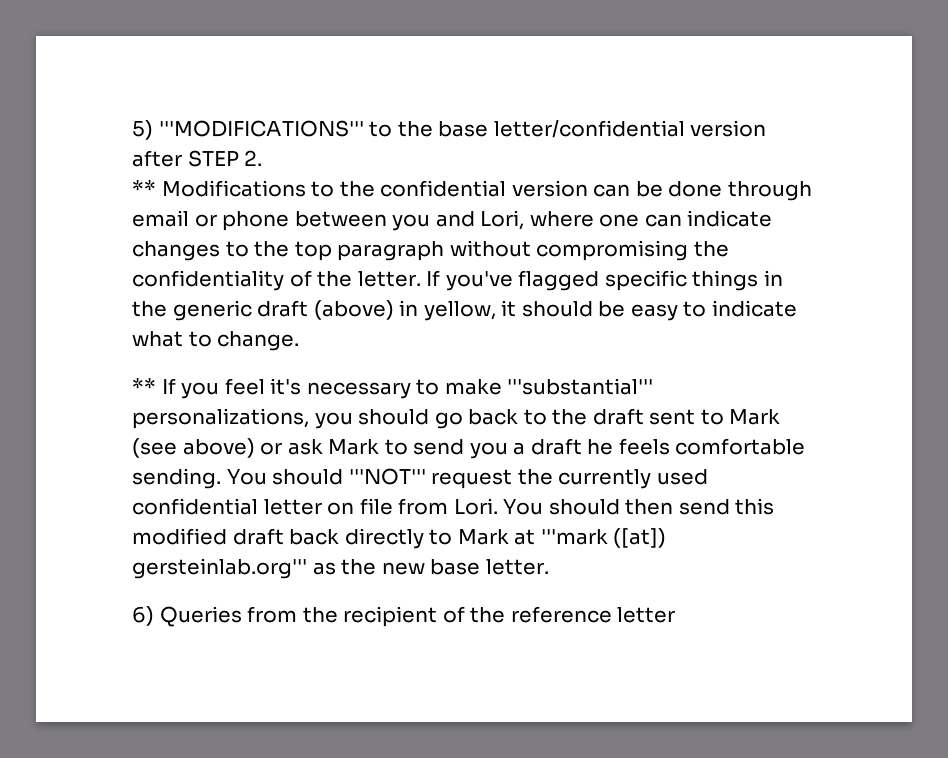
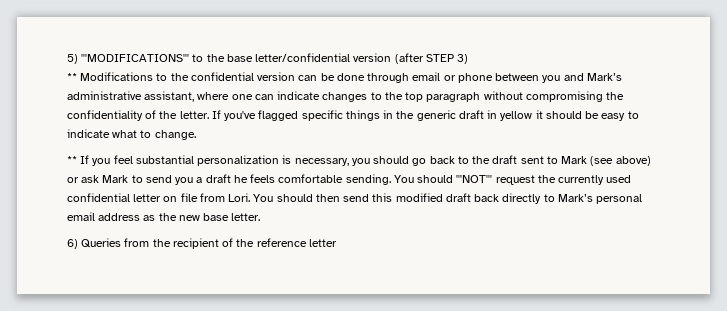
[132,150,263,167] after STEP 2. -> [394,53,469,64] (after STEP 3)
[480,210,525,230] Lori, -> [586,73,622,81] [67,91,195,102] Mark’s administrative assistant,
[313,300,496,321] (above) in yellow, -> [487,110,533,121] in yellow
[270,378,654,399] [132,408,309,429] it's necessary to make '''substantial''' personalizations, -> [135,155,349,166] substantial personalization is necessary,
[457,528,667,548] [132,558,307,579] Mark at '''mark ([at]) gersteinlab.org''' -> [557,194,643,204] [67,212,141,221] Mark’s personal email address

